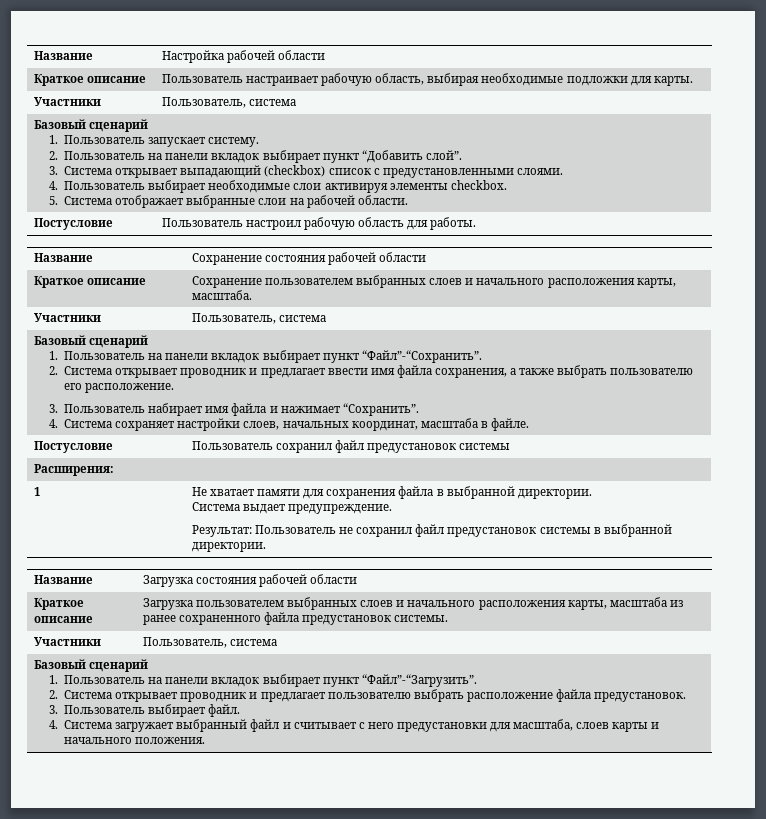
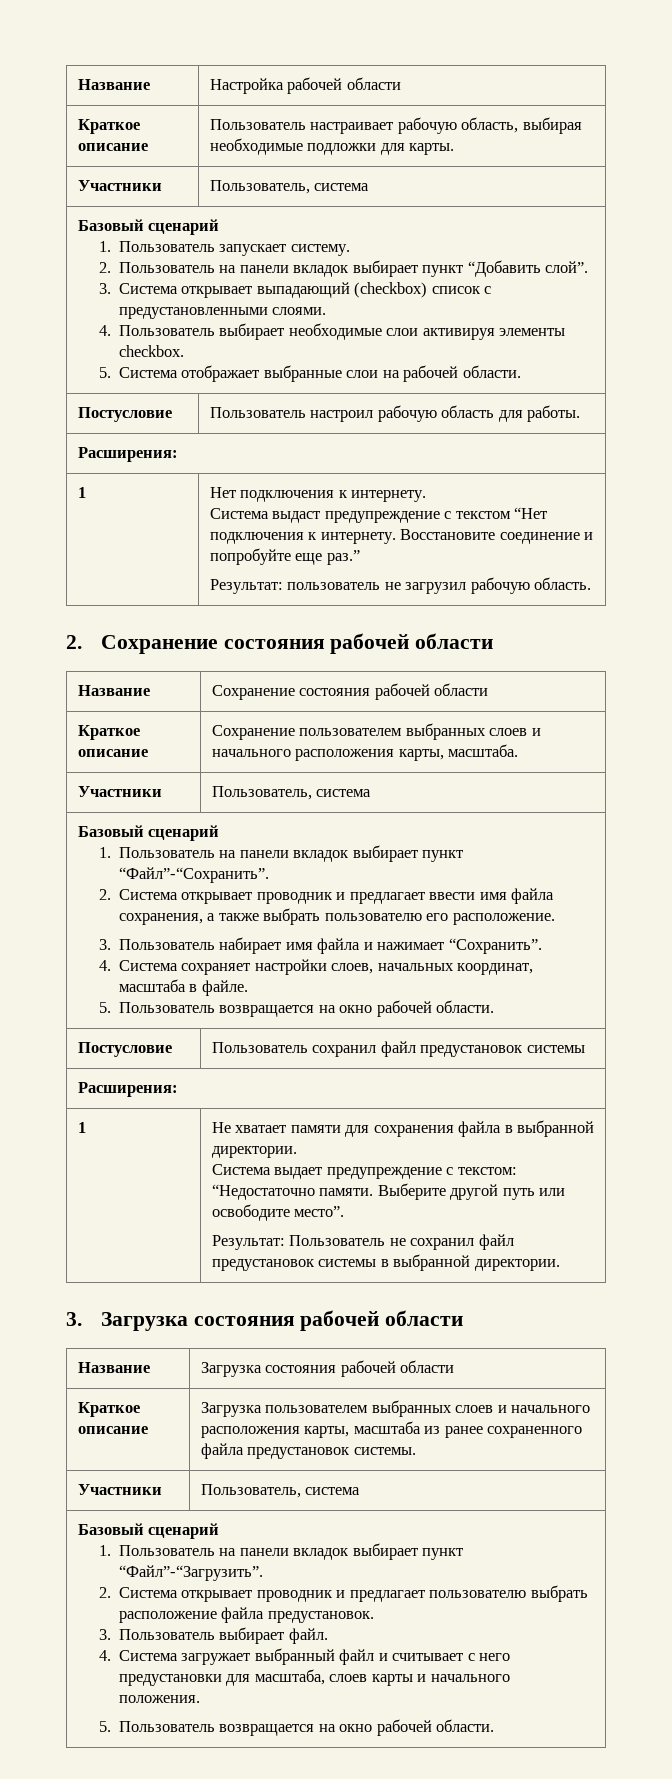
(477, 223) none -> [77,447,178,462] [77,487,86,498] [209,487,427,502] [209,507,548,523] [209,529,594,544] [209,548,360,565] [209,577,592,594] [66,633,494,654] // Расширения: // 1 | Нет подключения к интернету. // Система выдаст предупреждение с текстом “Нет подключения к интернету. Восстановите соединение и попробуйте еще раз.” // Результат: пользователь не загрузил рабочую область. // 2. Сохранение состояния рабочей области
(529, 424) none -> [98,1000,495,1017] // 5. Пользователь возвращается на окно рабочей области.
[288,504,393,514] предупреждение. -> [326,1167,517,1179] [211,1183,566,1200] [211,1204,345,1221] предупреждение с текстом: “Недостаточно памяти. Выберите другой путь или освободите место”.
(266, 547) none -> [66,1310,464,1331] // 3. Загрузка состояния рабочей области
(206, 740) none -> [98,1719,495,1736] // 5. Пользователь возвращается на окно рабочей области.

